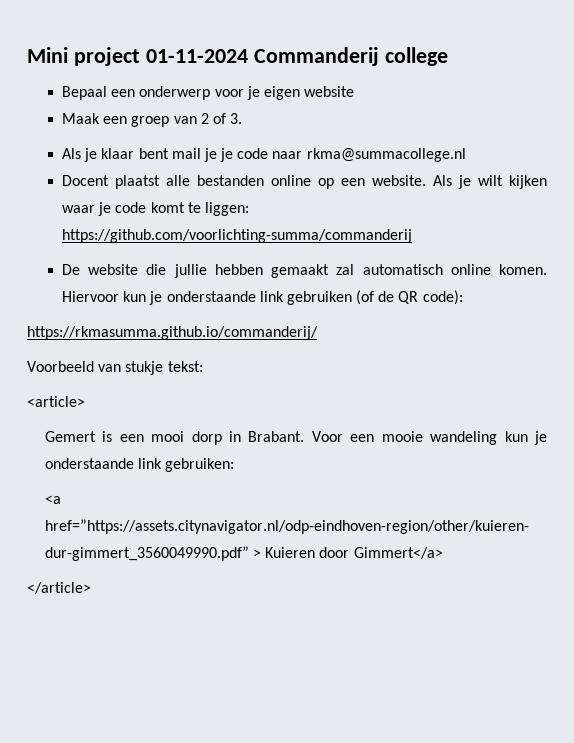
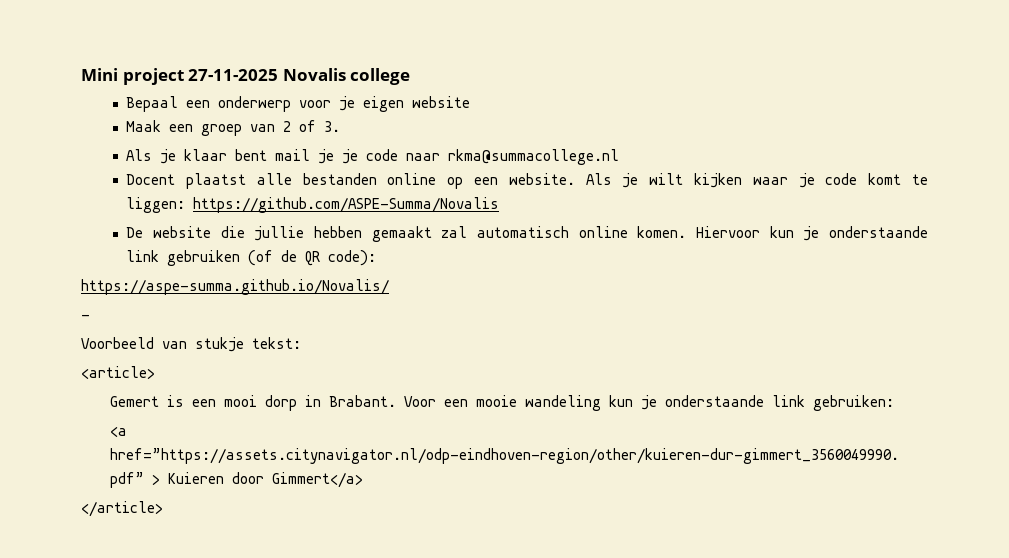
[145,47,379,66] 01-11-2024 Commanderij -> [188,68,346,81] 27-11-2025 Novalis
[61,229,412,243] https://github.com/voorlichting-summa/commanderij -> [193,197,500,213] https://github.com/ASPE-Summa/Novalis
[27,326,318,340] https://rkmasumma.github.io/commanderij/ -> [81,279,389,295] [81,314,90,320] https://aspe-summa.github.io/Novalis/ // -

